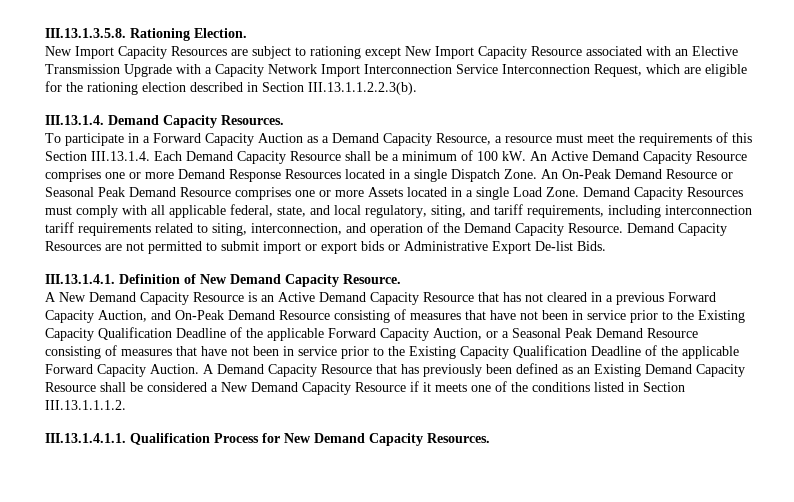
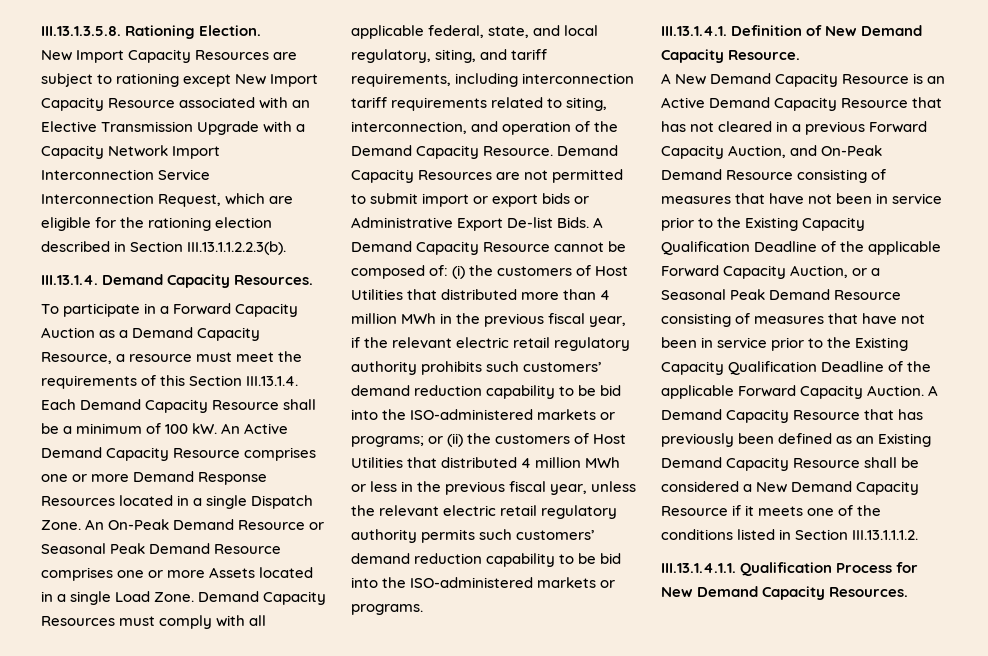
(606, 246) none -> [593,217,604,228] [351,241,627,255] [351,265,629,279] [351,289,611,300] [351,313,627,327] [351,337,631,351] [351,361,603,375] [351,385,622,399] [351,409,616,420] [351,433,627,447] [351,457,621,468] [351,481,637,495] [351,505,618,519] [351,529,596,543] [351,553,622,567] [351,577,616,588] [351,604,423,615] A Demand Capacity Resource cannot be composed of: (i) the customers of Host Utilities that distributed more than 4 million MWh in the previous fiscal year, if the relevant electric retail regulatory authority prohibits such customers’ demand reduction capability to be bid into the ISO-administered markets or programs; or (ii) the customers of Host Utilities that distributed 4 million MWh or less in the previous fiscal year, unless the relevant electric retail regulatory authority permits such customers’ demand reduction capability to be bid into the ISO-administered markets or programs.

